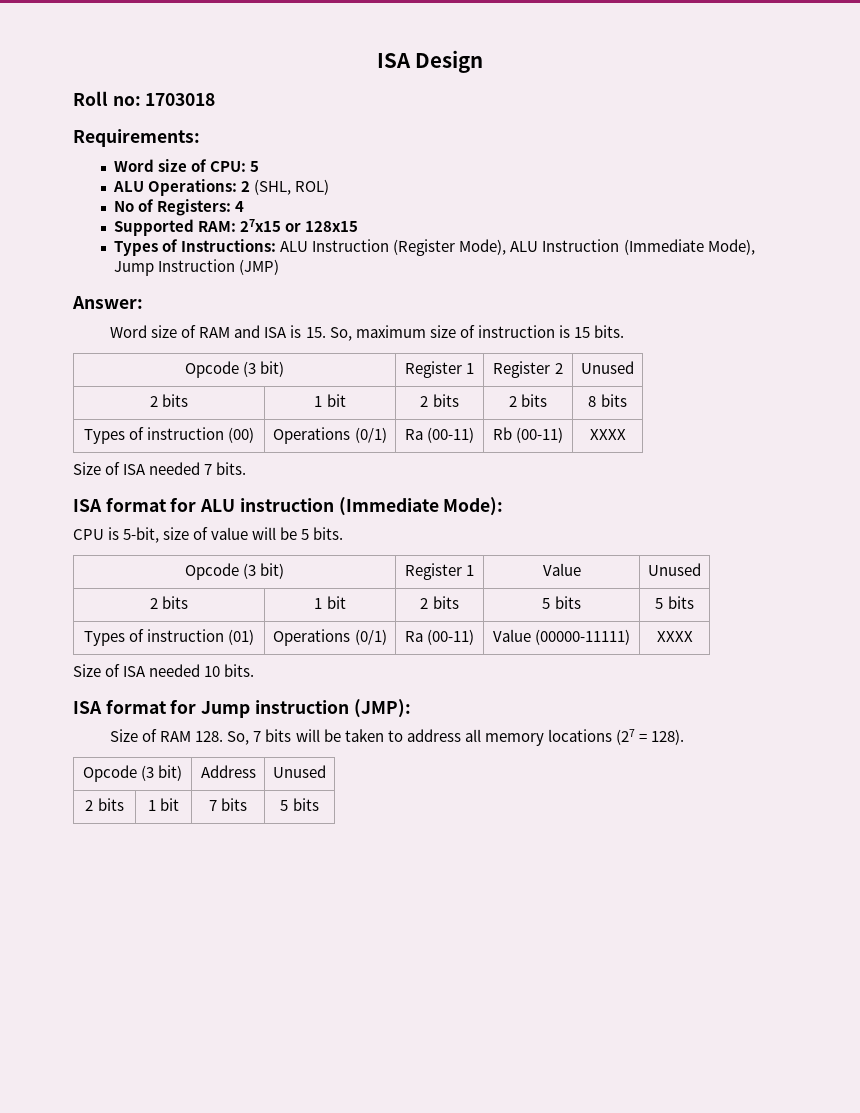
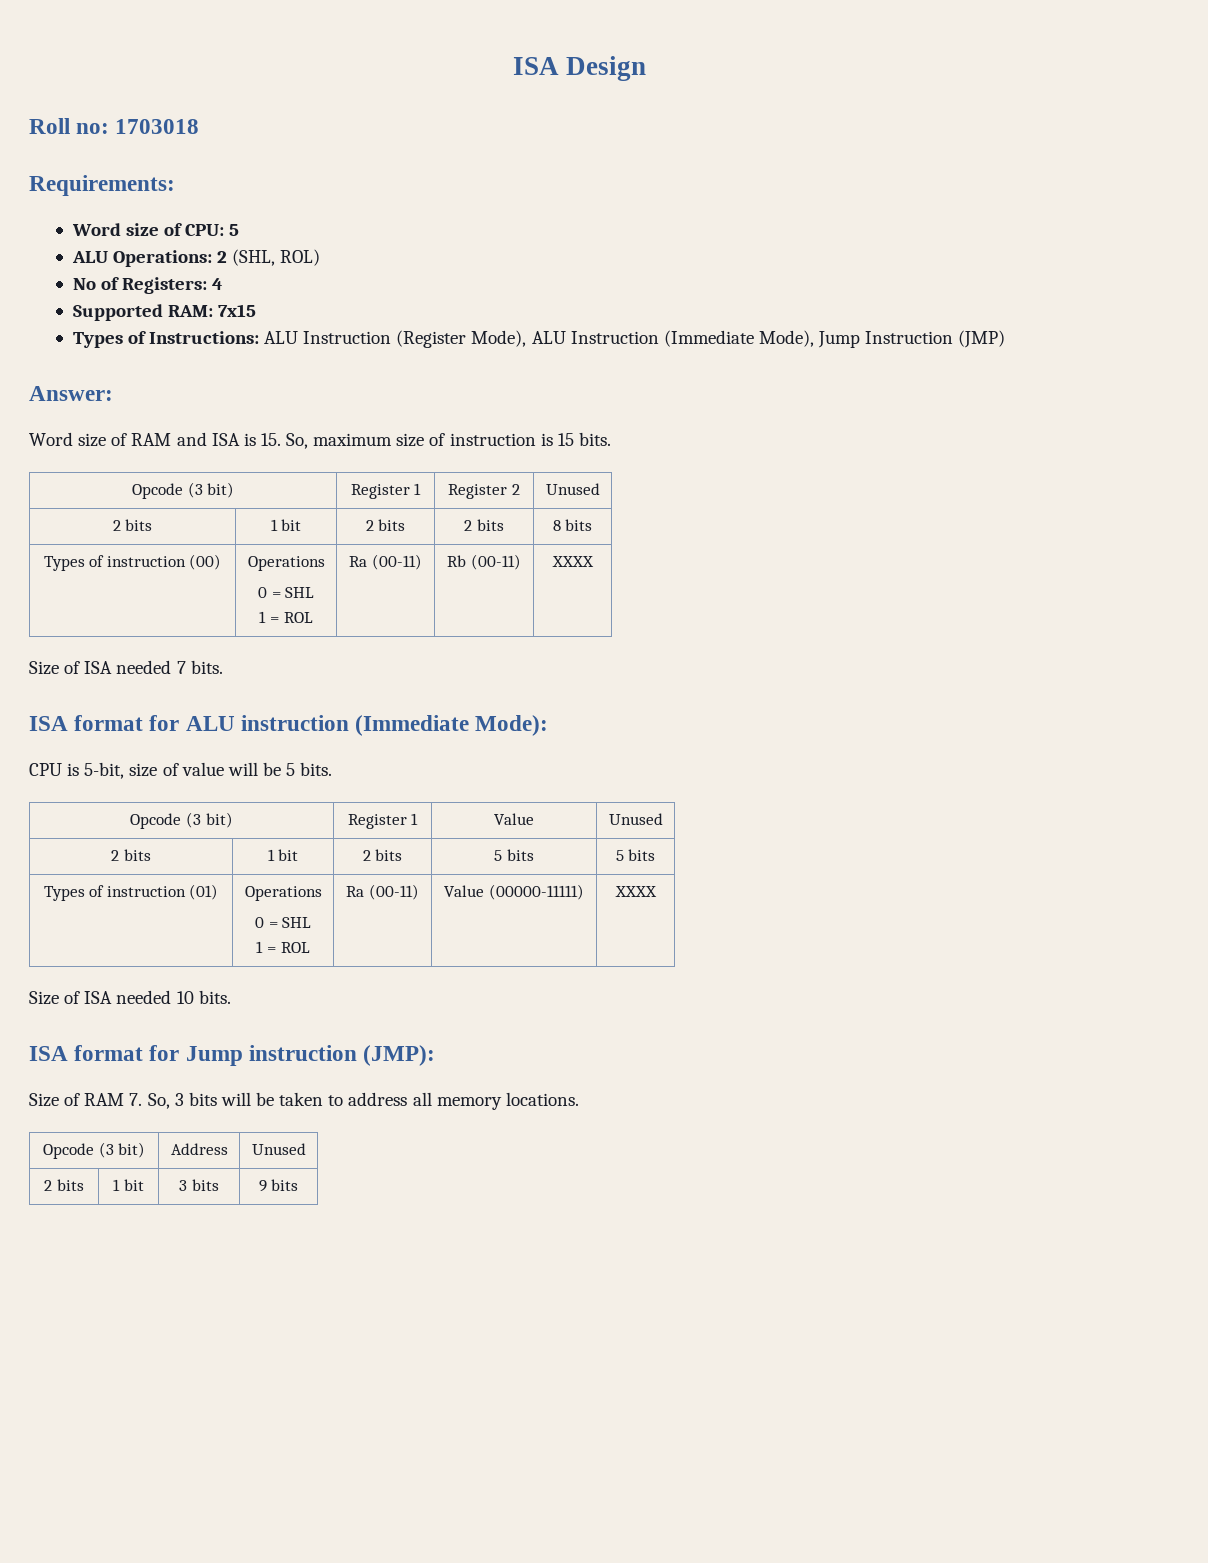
[240,219,359,232] 27x15 or 128x15 -> [217,304,256,317] 7x15
[354,427,387,443] (0/1) -> [257,587,315,598] [259,611,313,623] // 0 = SHL // 1 = ROL
[354,629,387,645] (0/1) -> [254,917,312,928] [256,941,310,953] // 0 = SHL // 1 = ROL
[195,731,262,745] 128. So, 7 -> [129,1093,184,1109] 7. So, 3
[547,729,685,745] locations (27 = 128). -> [505,1092,579,1106] locations.
[208,798,248,811] [280,800,289,811] 7 bits | 5 -> [179,1179,219,1191] [258,1180,267,1192] 3 bits | 9

